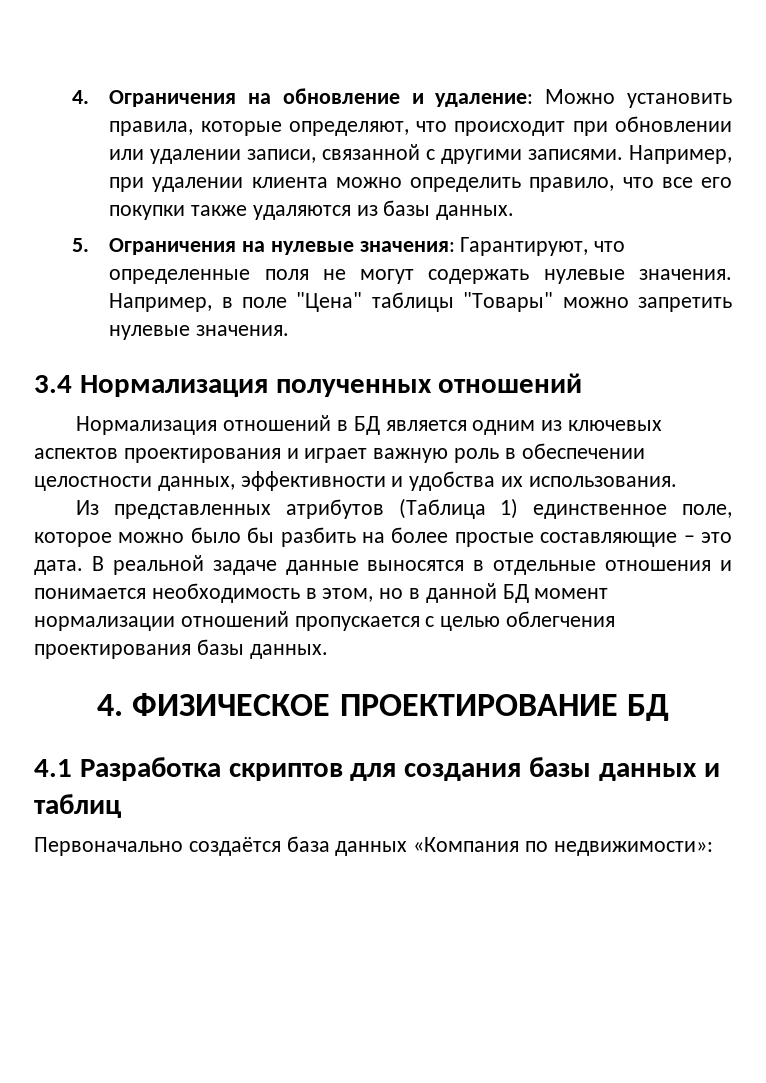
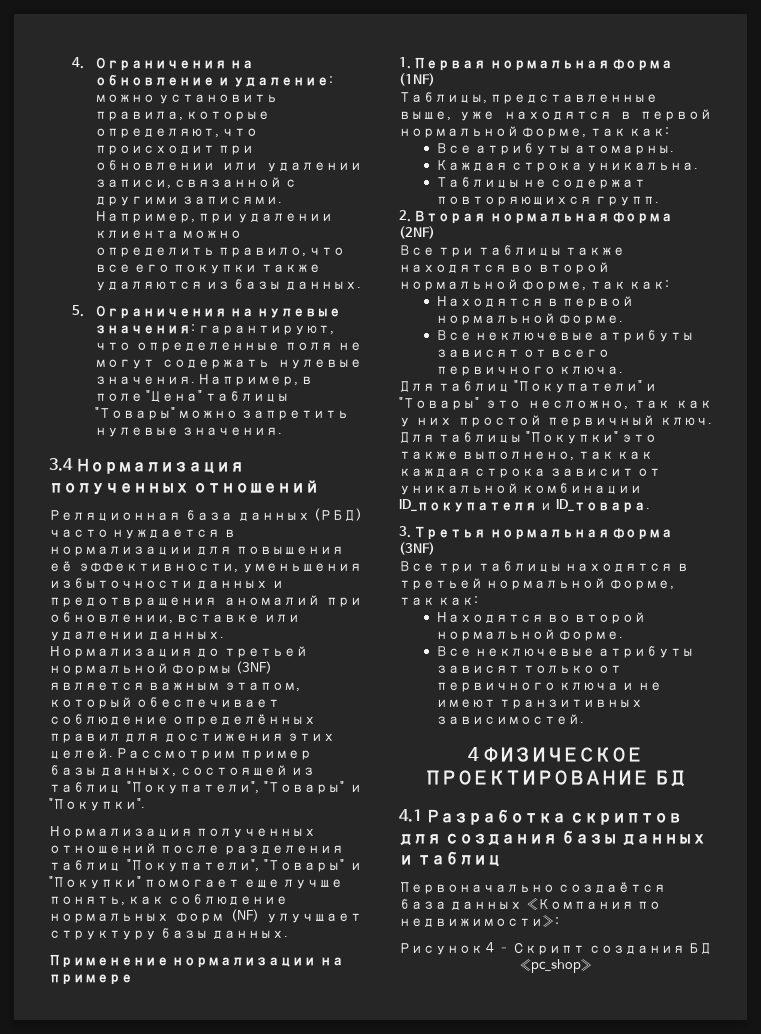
[545,89,616,104] Можно -> [94,94,155,102] можно
[460,237,589,256] Гарантируют, -> [197,325,334,335] гарантируют,
[76,415,662,435] [34,443,645,463] [34,471,677,491] [76,498,732,519] [34,527,732,547] [34,555,733,575] [34,583,609,603] [34,611,616,631] [34,639,328,659] [97,694,124,716] Нормализация отношений в БД является одним из ключевых аспектов проектирования и играет важную роль в обеспечении целостности данных, эффективности и удобства их использования. // Из представленных атрибутов (Таблица 1) единственное поле, которое можно было бы разбить на более простые составляющие – это дата. В реальной задаче данные выносятся в отдельные отношения и понимается необходимость в этом, но в данной БД момент нормализации отношений пропускается с целью облегчения проектирования базы данных. // 4. -> [49,508,362,521] [49,529,236,539] [49,546,344,556] [49,561,362,573] [49,578,284,589] [49,595,362,607] [49,612,300,624] [49,631,225,641] [49,646,308,658] [49,661,272,675] [49,682,300,692] [49,697,281,709] [49,714,317,726] [49,733,336,743] [49,748,312,760] [49,765,316,777] [49,781,363,794] [49,798,145,811] [49,826,317,838] [49,843,344,855] [49,859,363,872] [49,876,344,889] [49,894,288,906] [49,909,362,923] [49,928,288,940] [49,954,344,968] [49,974,133,985] [399,57,674,71] [399,73,435,86] [399,92,659,104] [399,109,712,121] [399,126,670,138] [435,143,675,155] [435,160,699,172] [435,177,647,189] [435,196,659,206] [399,210,674,224] [399,226,435,239] [399,245,626,257] [399,262,610,274] [399,279,670,291] [435,296,635,308] [435,313,623,325] [435,330,695,342] [435,349,611,358] [435,366,623,376] [399,380,658,393] [399,397,712,410] [399,415,712,427] [399,431,658,444] [399,451,654,461] [399,468,662,478] [399,483,643,495] [399,499,650,513] [399,526,674,540] [399,542,435,555] [399,561,689,573] [399,578,674,590] [399,596,479,605] [435,612,647,624] [435,629,623,641] [435,646,695,658] [435,665,623,674] [435,682,662,692] [435,699,643,709] [435,714,584,725] [467,747,479,761] Реляционная база данных (РБД) часто нуждается в нормализации для повышения её эффективности, уменьшения избыточности данных и предотвращения аномалий при обновлении, вставке или удалении данных. Нормализация до третьей нормальной формы (3NF) является важным этапом, который обеспечивает соблюдение определённых правил для достижения этих целей. Рассмотрим пример базы данных, состоящей из таблиц "Покупатели", "Товары" и "Покупки". // Нормализация полученных отношений после разделения таблиц "Покупатели", "Товары" и "Покупки" помогает еще лучше понять, как соблюдение нормальных форм (NF) улучшает структуру базы данных. // Применение нормализации на примере // 1. Первая нормальная форма (1NF) // Таблицы, представленные выше, уже находятся в первой нормальной форме, так как: // Все атрибуты атомарны. // Каждая строка уникальна. // Таблицы не содержат повторяющихся групп. // 2. Вторая нормальная форма (2NF) // Все три таблицы также находятся во второй нормальной форме, так как: // Находятся в первой нормальной форме. // Все неключевые атрибуты зависят от всего первичного ключа. // Для таблиц "Покупатели" и "Товары" это несложно, так как у них простой первичный ключ. Для таблицы "Покупки" это также выполнено, так как каждая строка зависит от уникальной комбинации ID_покупателя и ID_товара. // 3. Третья нормальная форма (3NF) // Все три таблицы находятся в третьей нормальной форме, так как: // Находятся во второй нормальной форме. // Все неключевые атрибуты зависят только от первичного ключа и не имеют транзитивных зависимостей. // 4
(713, 848) none -> [399,942,712,955] [518,958,593,973] // Рисунок 4 – Скрипт создания БД «pc_shop»

